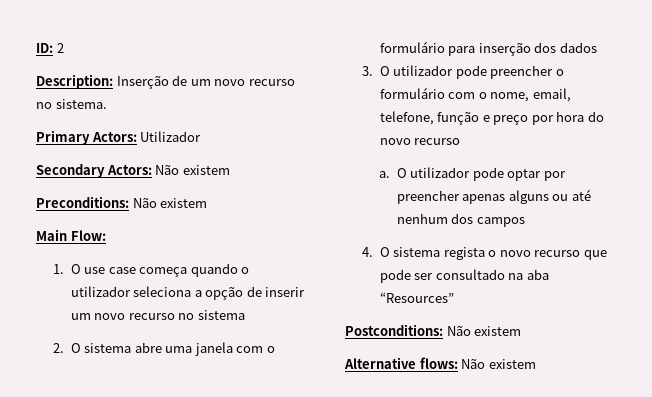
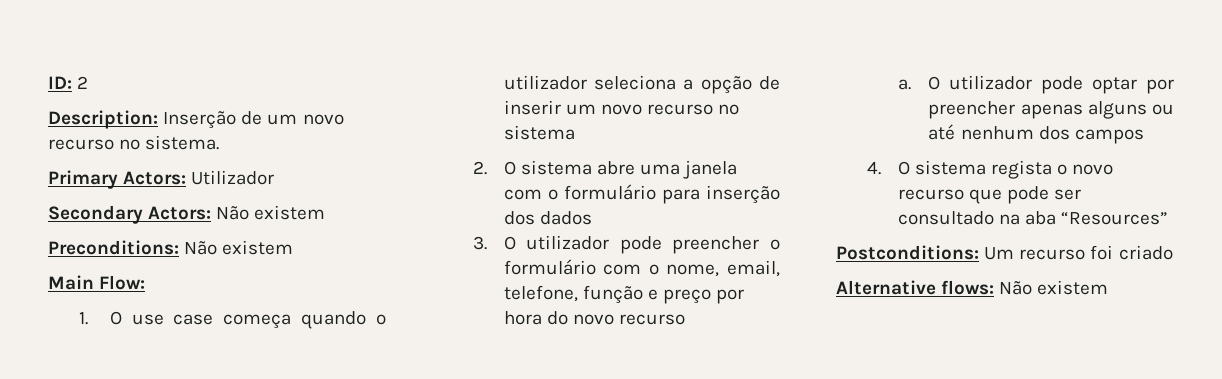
[446,326,522,336] Não existem -> [984,245,1173,260] Um recurso foi criado

